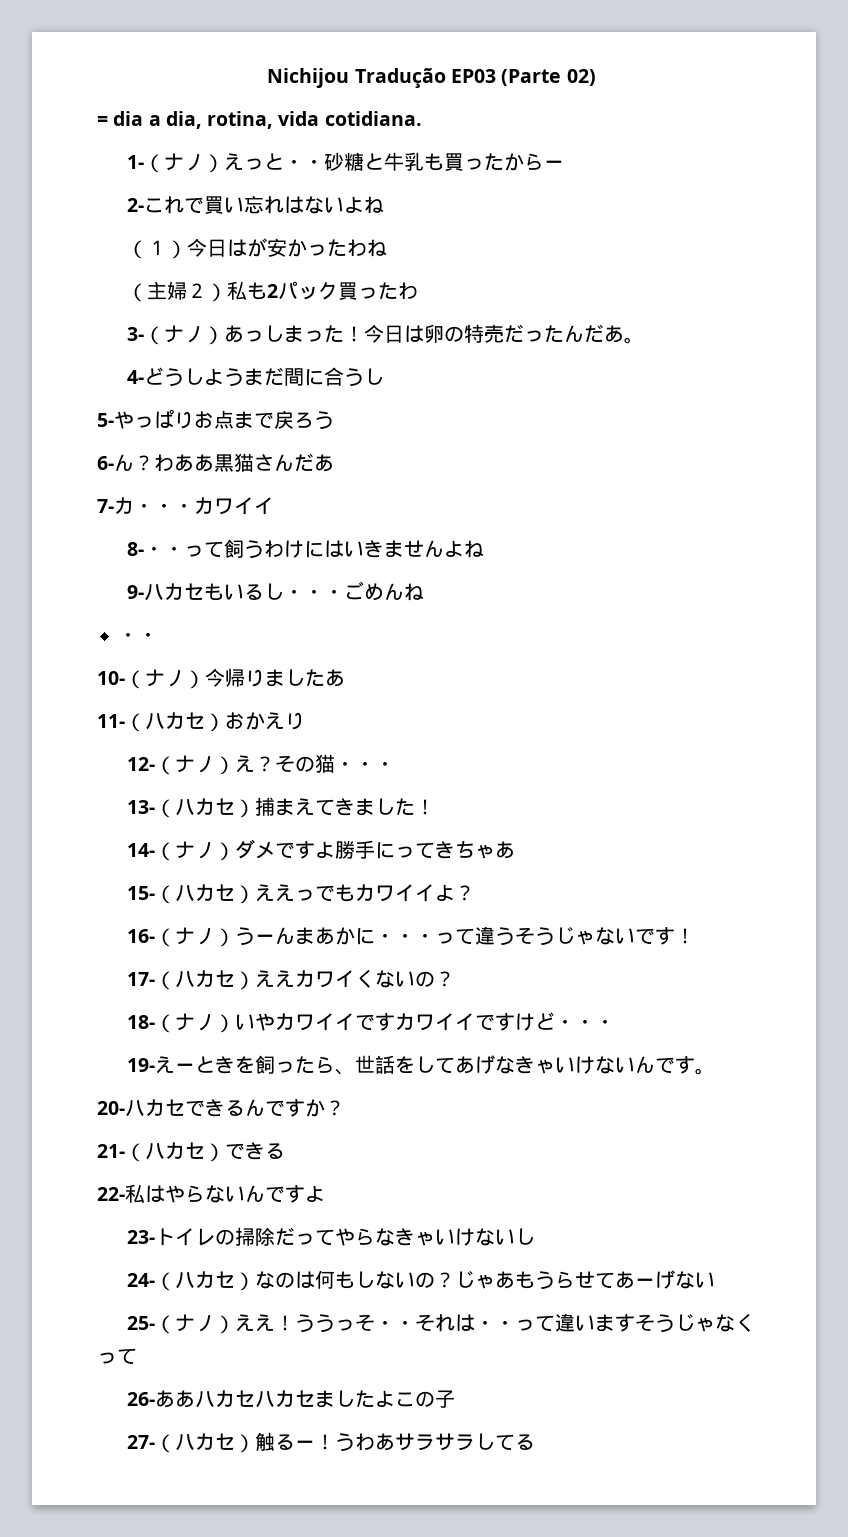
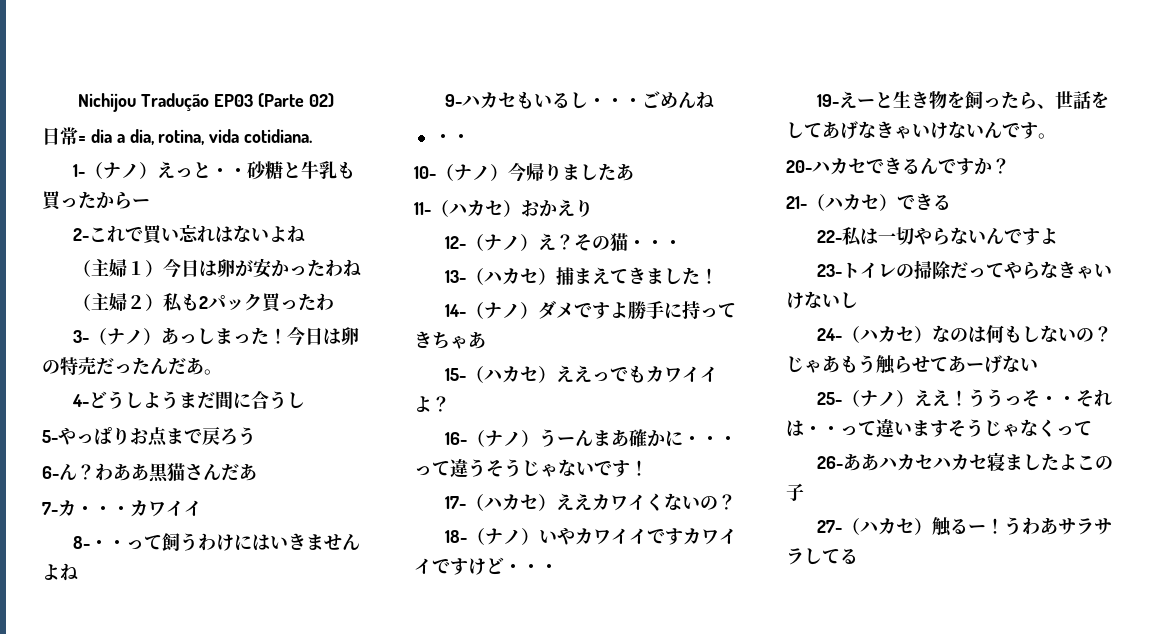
(596, 77) none -> [42,127,78,145] 日常
(147, 249) none -> [91,259,128,277] 主婦
(247, 248) none -> [217,259,236,277] 卵
(395, 850) none -> [682,301,701,319] 持
(335, 936) none -> [629,429,648,447] 確
[214,1056,235,1074] き -> [893,91,948,109] 生き物
(165, 1194) none -> [878,227,915,245] 一切
(555, 1280) none -> [876,355,896,375] 触
(315, 1398) none -> [987,452,1006,471] 寝

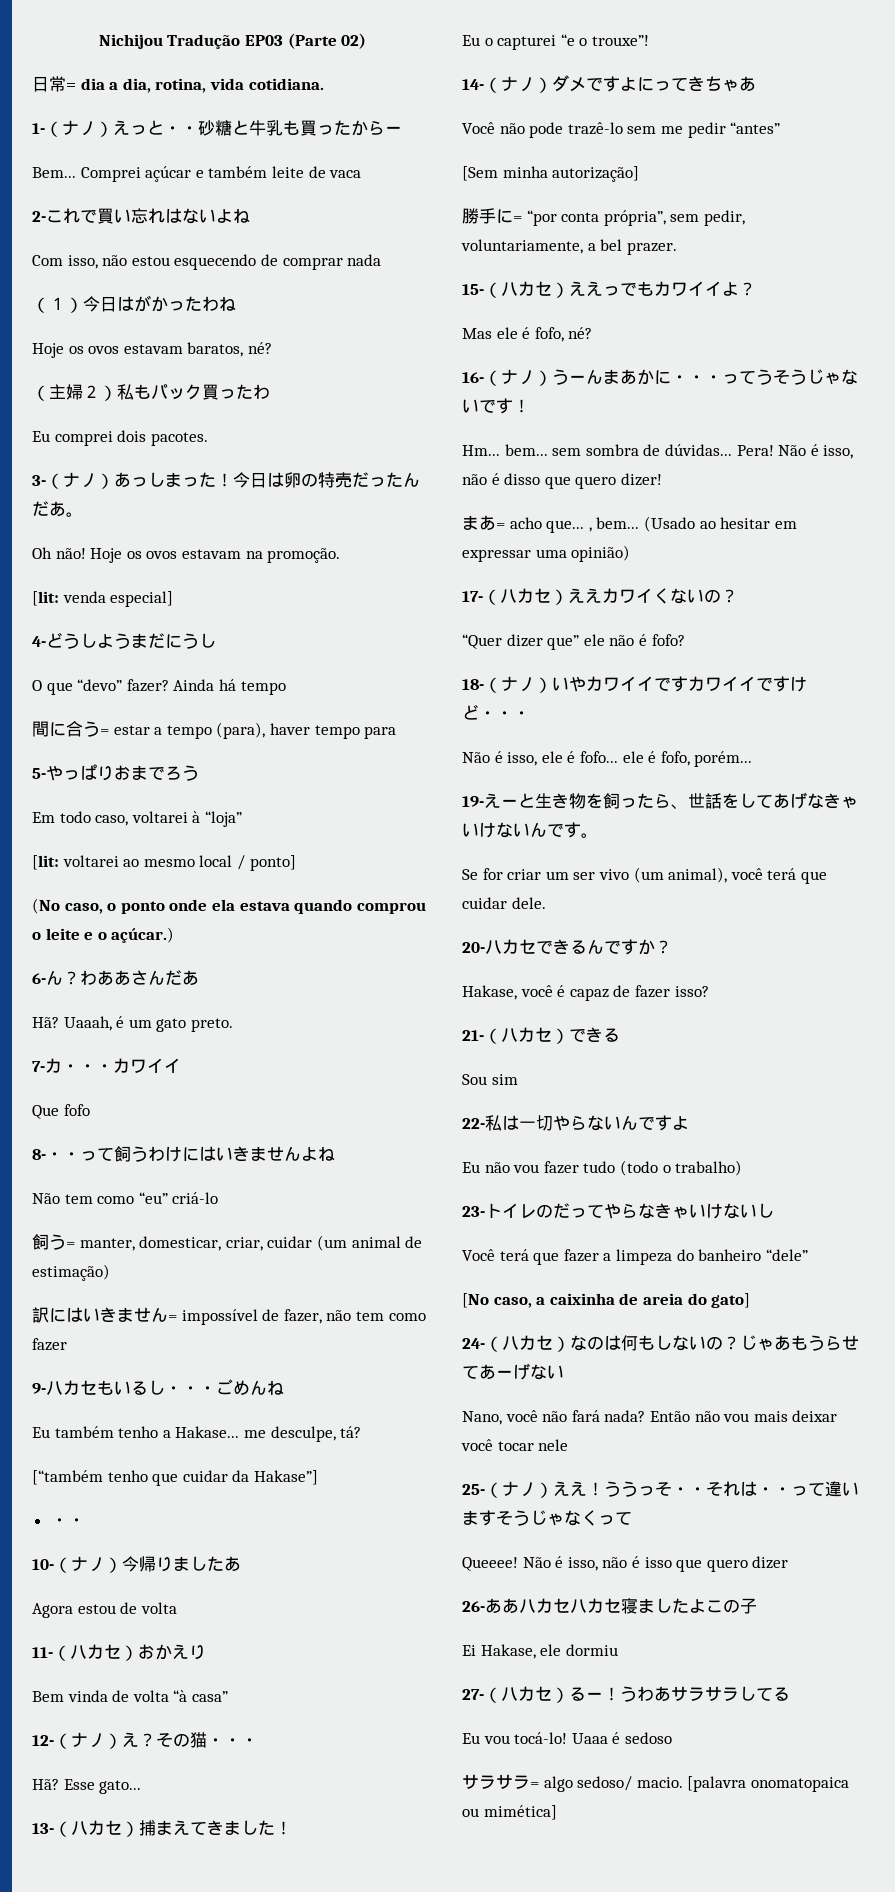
(150, 202) none -> [32,166,362,182] // Bem... Comprei açúcar e também leite de vaca
[73,259,128,277] // （主婦 -> [32,254,382,270] [32,297,49,313] // Com isso, não estou esquecendo de comprar nada // （
[217,258,272,278] 卵が安 -> [134,295,151,312] が
(362, 268) none -> [32,342,272,358] // Hoje os ovos estavam baratos, né?
[199,296,209,309] 2 -> (151, 391) none
(335, 302) none -> [32,430,208,446] // Eu comprei dois pacotes.
(222, 372) none -> [32,547,341,563] [32,591,174,607] // Oh não! Hoje os ovos estavam na promoção. // [lit: venda especial]
[215,391,306,409] 間に合うし -> [165,633,216,649] [32,679,286,695] [32,721,397,739] にうし // O que “devo” fazer? Ainda há tempo // 間に合う= estar a tempo (para), haver tempo para
[148,426,220,447] 点まで戻 -> [131,765,165,780] まで
(256, 436) none -> [32,811,242,827] [32,855,296,871] [32,898,426,914] [32,927,175,943] // Em todo caso, voltarei à “loja” // [lit: voltarei ao mesmo local / ponto] // (No caso, o ponto onde ela estava quando comprou o leite e o açúcar.)
[149,463,185,483] 黒猫 -> (131, 978) none
(257, 472) none -> [32,1016,233,1032] // Hã? Uaaah, é um gato preto.
(202, 508) none -> [32,1104,90,1119] // Que fofo
(78, 572) none -> [32,1192,219,1204] [32,1234,423,1251] [32,1264,110,1281] [32,1307,426,1325] [32,1338,67,1351] // Não tem como “eu” criá-lo // 飼う= manter, domesticar, criar, cuidar (um animal de estimação) // 訳にはいきません= impossível de fazer, não tem como fazer
(715, 100) none -> [32,1426,362,1442] [32,1470,318,1486] // Eu também tenho a Hakase... me desculpe, tá? // [“também tenho que cuidar da Hakase”]
(634, 172) none -> [32,1602,177,1618] // Agora estou de volta
(593, 208) none -> [32,1690,228,1702] // Bem vinda de volta “à casa”
(683, 244) none -> [32,1779,142,1794] // Hã? Esse gato...
(719, 276) none -> [462,34,649,50] // Eu o capturei “e o trouxe”!
[628,301,701,320] 勝手に持 -> [637,77,654,92] に
(486, 340) none -> [462,122,781,138] [462,166,640,182] [462,208,745,226] [461,239,677,255] // Você não pode trazê-lo sem me pedir “antes” // [Sem minha autorização] // 勝手に= “por conta própria”, sem pedir, voluntariamente, a bel prazer.
(450, 404) none -> [462,327,593,342] // Mas ele é fofo, né?
[629,429,648,447] 確 -> (637, 377) none
[450,459,468,478] 違 -> (756, 377) none
(648, 468) none -> [462,444,854,459] [462,473,662,489] [462,515,797,533] [462,545,631,562] // Hm... bem... sem sombra de dúvidas... Pera! Não é isso, não é disso que quero dizer! // まあ= acho que... , bem... (Usado ao hesitar em expressar uma opinião)
(737, 502) none -> [462,634,685,650] // “Quer dizer que” ele não é fofo?
(558, 568) none -> [462,751,753,767] // Não é isso, ele é fofo... ele é fofo, porém...
(1056, 136) none -> [462,867,827,884] [462,897,546,909] // Se for criar um ser vivo (um animal), você terá que cuidar dele.
(1010, 166) none -> [462,985,709,1001] // Hakase, você é capaz de fazer isso?
(951, 202) none -> [462,1074,518,1085] // Sou sim
(1059, 236) none -> [462,1160,743,1176] // Eu não vou fazer tudo (todo o trabalho)
[914,260,953,280] 掃除 -> (553, 1211) none
(858, 300) none -> [462,1249,808,1265] [462,1293,751,1308] // Você terá que fazer a limpeza do banheiro “dele” // [No caso, a caixinha de areia do gato]
[876,355,896,375] 触 -> (825, 1343) none
(1038, 364) none -> [462,1410,838,1425] [461,1439,569,1451] // Nano, você não fará nada? Então não vou mais deixar você tocar nele
(1092, 428) none -> [462,1556,789,1572] // Queeee! Não é isso, não é isso que quero dizer
(804, 492) none -> [462,1644,618,1659] // Ei Hakase, ele dormiu
[932,517,953,537] 触 -> (569, 1695) none
(858, 556) none -> [462,1732,672,1744] [462,1774,849,1792] [462,1805,557,1820] // Eu vou tocá-lo! Uaaa é sedoso // サラサラ= algo sedoso/ macio. [palavra onomatopaica ou mimética]

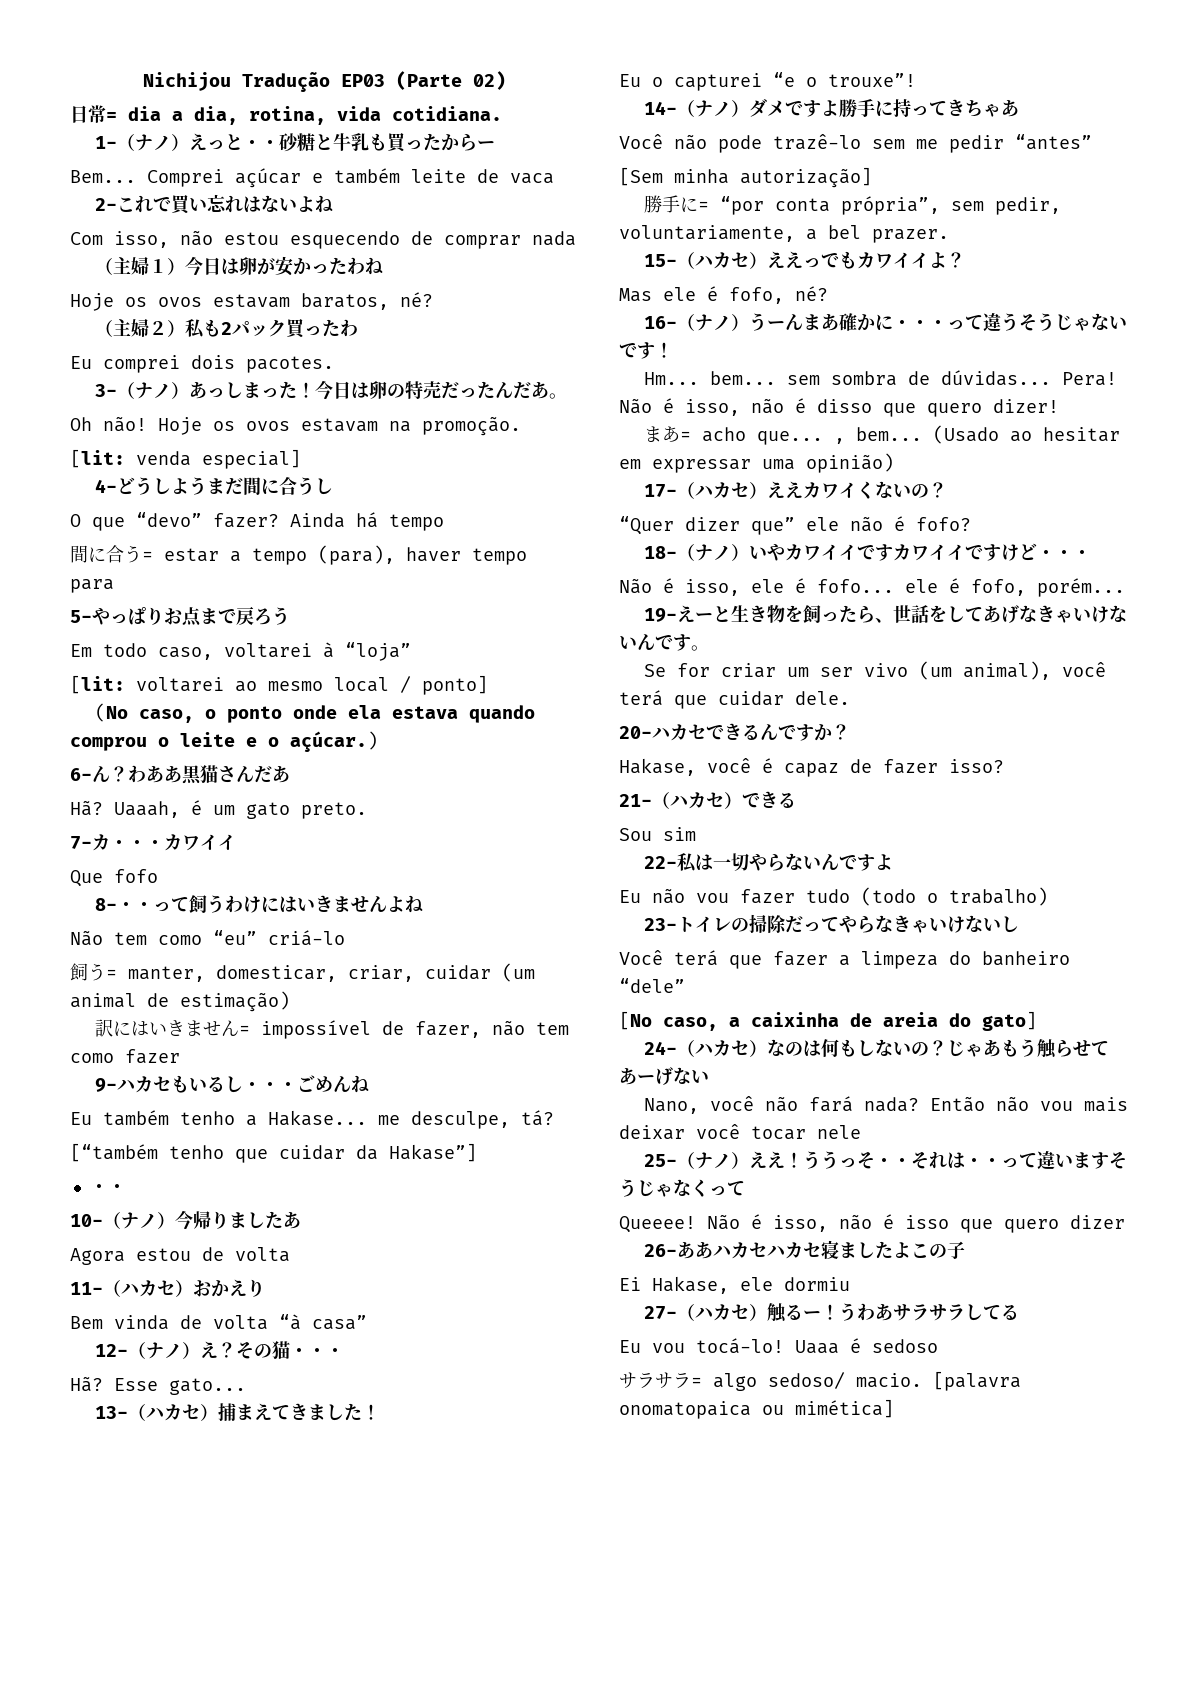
(49, 305) none -> [112,257,149,275] 主婦
[134,295,151,312] が -> [238,256,293,276] 卵が安
(151, 391) none -> [220,322,232,335] 2
[165,634,182,649] に -> [242,477,297,495] 間に合
[131,765,165,780] まで -> [182,606,254,627] 点まで戻
(131, 978) none -> [182,765,218,785] 黒猫
[637,77,654,92] に -> [838,99,911,118] 勝手に持
(637, 377) none -> [838,313,857,331] 確
(756, 377) none -> [982,313,1001,332] 違
(553, 1211) none -> [748,914,787,934] 掃除
(825, 1343) none -> [1036,1039,1057,1059] 触
(569, 1695) none -> [766,1303,787,1323] 触

